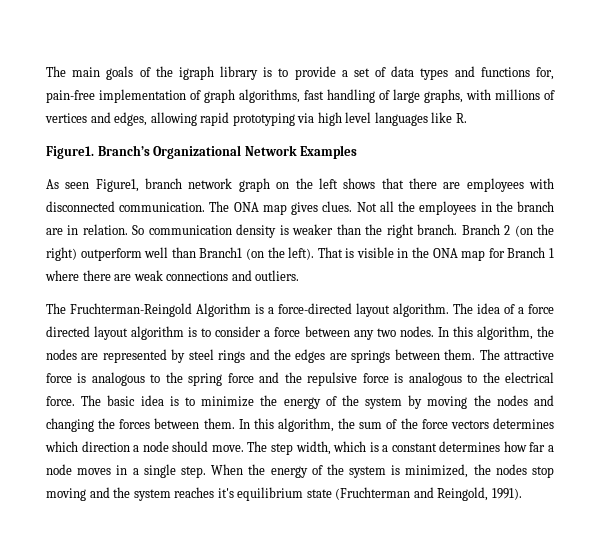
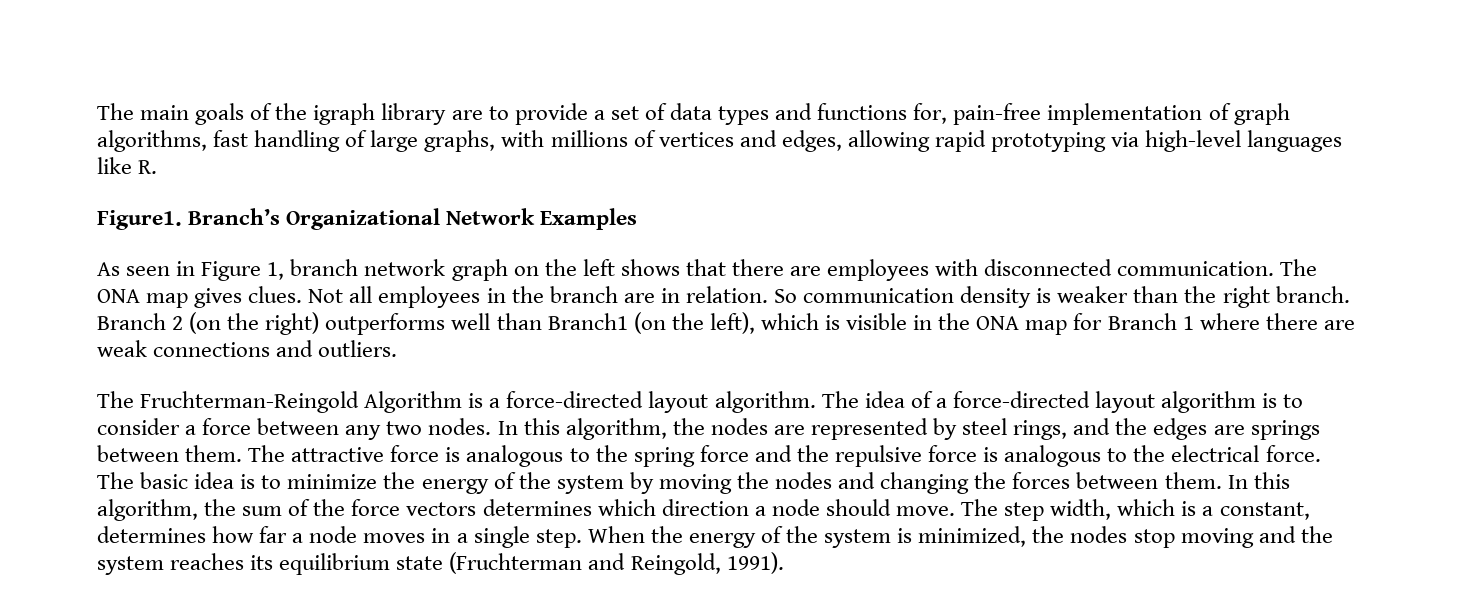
[263,67,273,77] is -> [451,110,483,120] are
[317,112,372,126] high level -> [1145,130,1242,152] high-level
[95,179,139,192] Figure1, -> [176,261,285,281] in Figure 1,
[398,201,416,212] the -> (373, 294) none
[80,248,142,261] outperform -> [325,313,446,335] outperforms
[288,247,343,260] left). That -> [709,312,819,334] left), which
[528,304,554,314] [46,326,90,337] force directed -> [952,391,1090,408] force-directed
[218,350,246,363] rings -> [1013,420,1068,440] rings,
[391,443,437,452] constant -> [1219,502,1310,520] constant,
[217,488,234,498] it's -> [250,555,274,570] its

